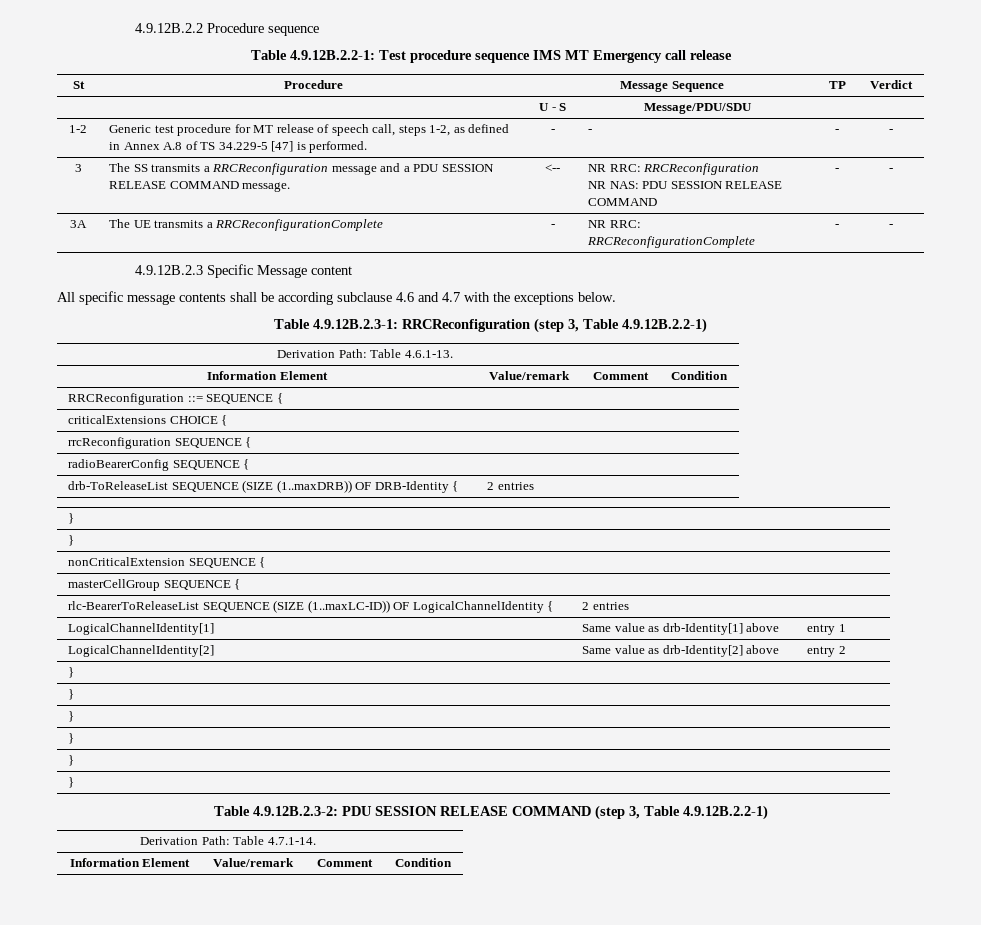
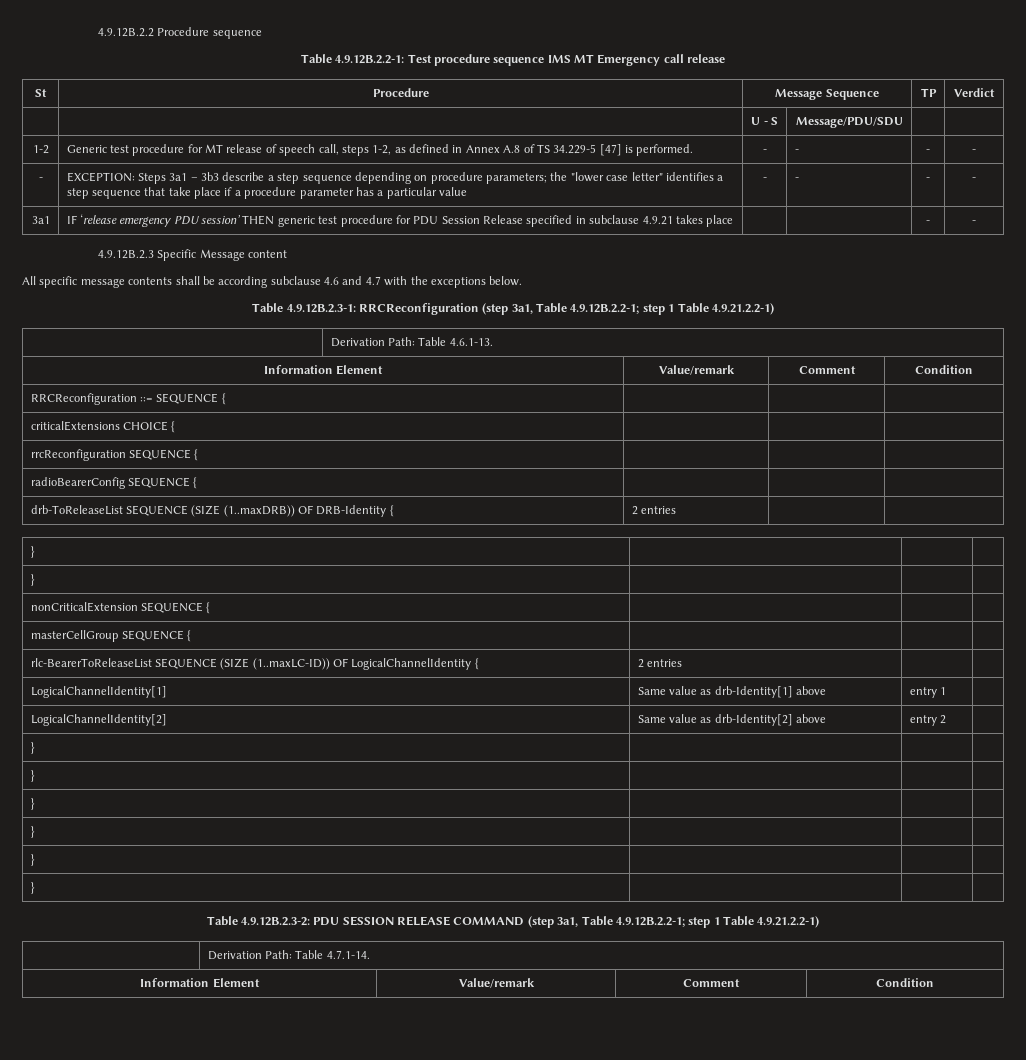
[74,164,82,172] [109,163,494,175] [109,181,291,192] [545,164,560,172] [588,163,760,175] [588,181,783,189] [588,198,658,206] [835,168,839,172] [888,168,893,172] [70,220,87,228] [109,219,384,231] [550,224,555,228] [588,220,641,228] [587,236,756,248] 3 | The SS transmits a RRCReconfiguration message and a PDU SESSION RELEASE COMMAND message. | <-- | NR RRC: RRCReconfiguration // NR NAS: PDU SESSION RELEASE COMMAND | - | - // 3A | The UE transmits a RRCReconfigurationComplete | - | NR RRC: RRCReconfigurationComplete -> [38,177,43,181] [66,172,724,184] [66,187,468,199] [762,177,767,181] [794,177,799,181] [926,177,930,181] [972,177,976,181] [31,216,50,224] [66,214,734,227] - | EXCEPTION: Steps 3a1 – 3b3 describe a step sequence depending on procedure parameters; the "lower case letter" identifies a step sequence that take place if a procedure parameter has a particular value | - | - | - | - // 3a1 | IF ‘release emergency PDU session’ THEN generic test procedure for PDU Session Release specified in subclause 4.9.21 takes place | |
[568,318,707,333] 3, Table 4.9.12B.2.2-1) -> [511,303,774,315] 3a1, Table 4.9.12B.2.2-1; step 1 Table 4.9.21.2.2-1)
[628,805,768,820] 3, Table 4.9.12B.2.2-1) -> [557,916,820,928] 3a1, Table 4.9.12B.2.2-1; step 1 Table 4.9.21.2.2-1)

